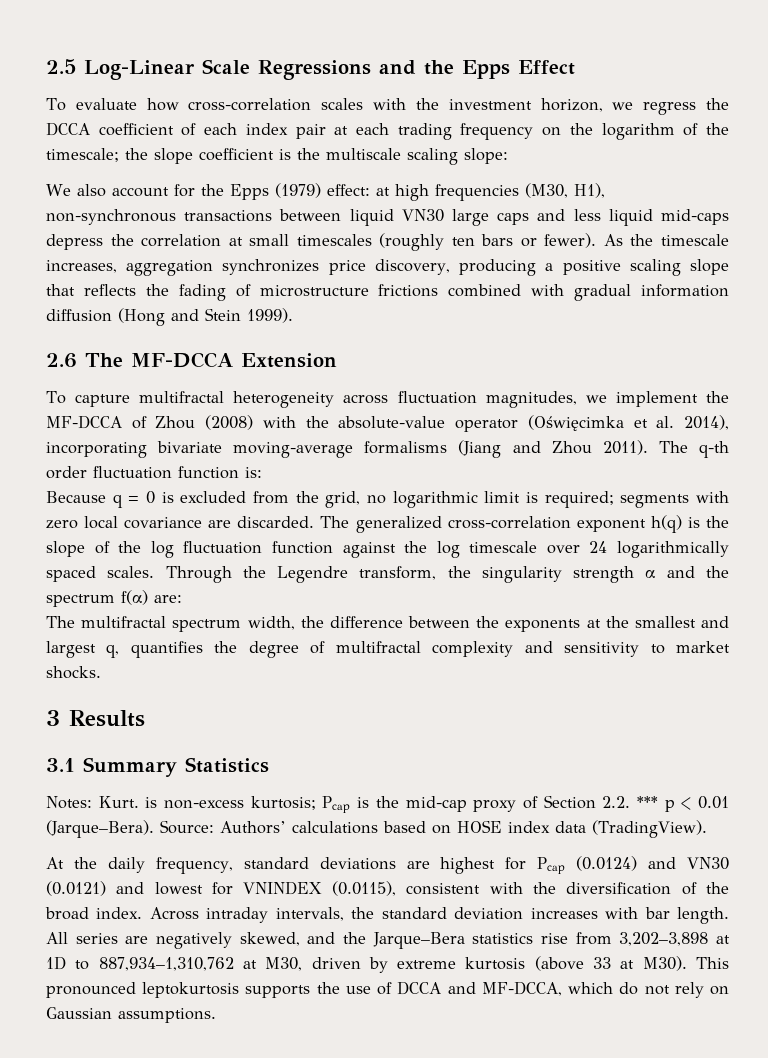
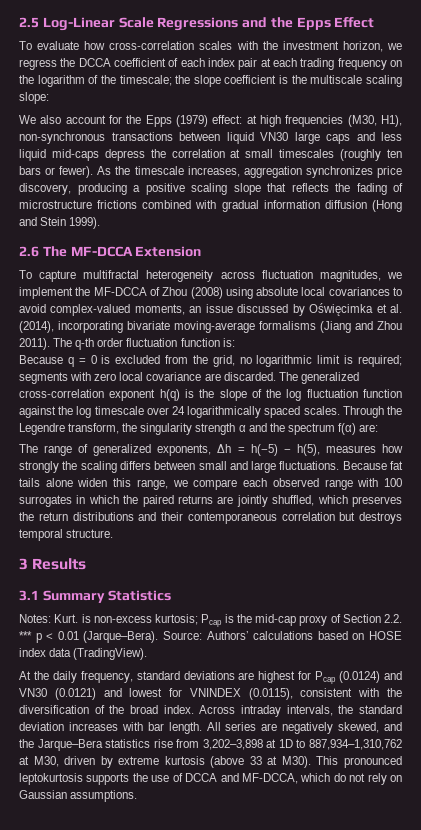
[262,415,624,432] with the absolute-value operator (Oświęcimka -> [225,287,403,299] [19,303,374,316] using absolute local covariances to avoid complex-valued moments, an issue discussed by Oświęcimka
[684,415,730,430] 2014), -> [19,321,54,333] (2014),
[81,616,729,632] [46,641,730,658] [46,666,101,679] multifractal spectrum width, the difference between the exponents at the smallest and largest q, quantifies the degree of multifractal complexity and sensitivity to market shocks. -> [44,444,403,456] [19,461,404,473] [19,478,402,490] [19,495,402,507] [19,512,402,524] [19,529,114,541] range of generalized exponents, Δh = h(−5) − h(5), measures how strongly the scaling differs between small and large fluctuations. Because fat tails alone widen this range, we compare each observed range with 100 surrogates in which the paired returns are jointly shuffled, which preserves the return distributions and their contemporaneous correlation but destroys temporal structure.

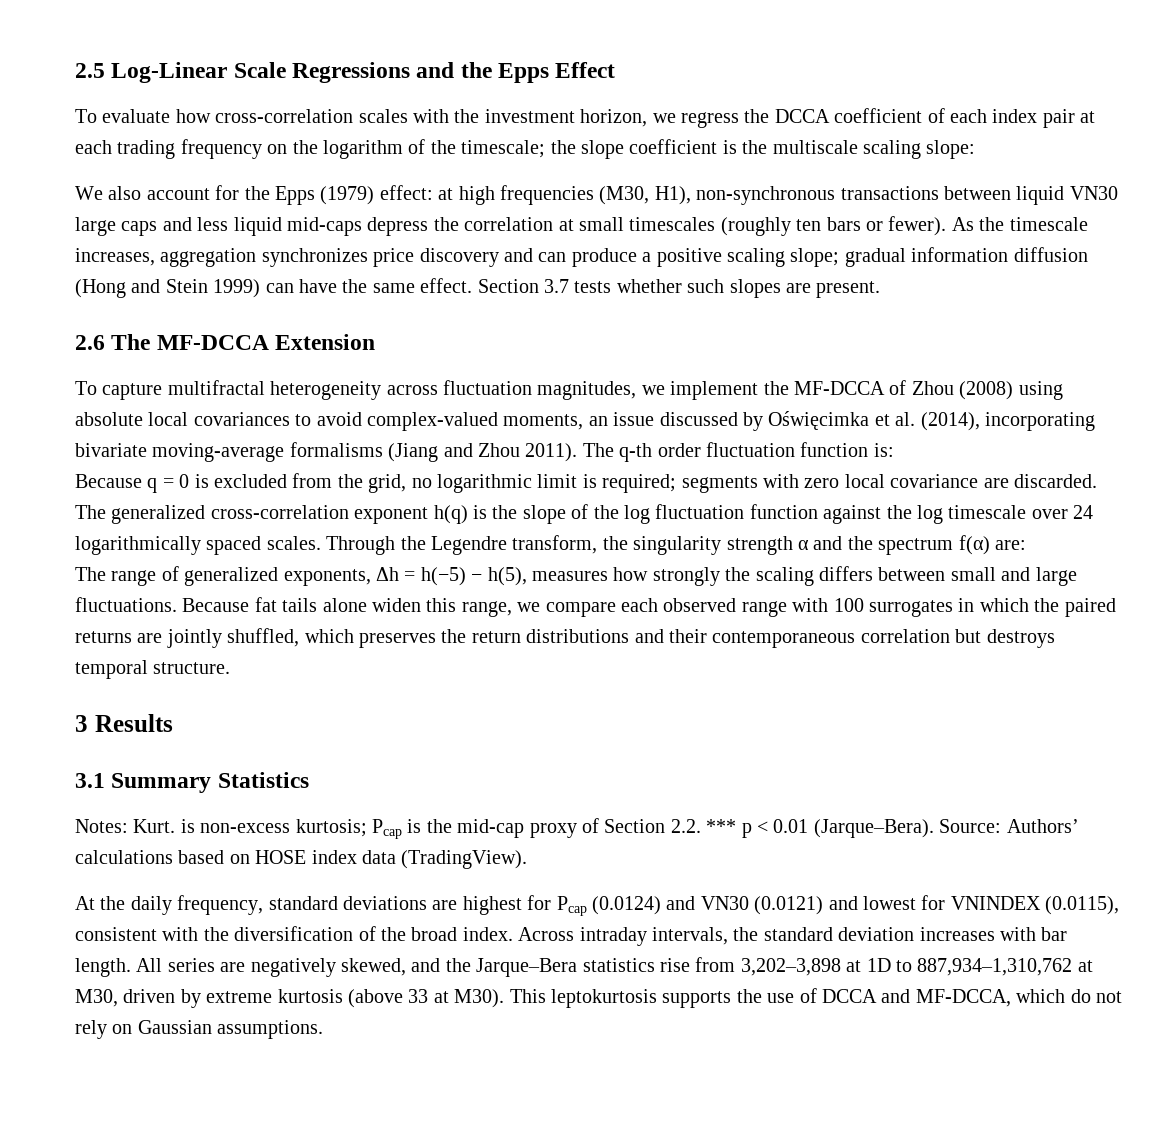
[19,183,403,195] [19,200,217,209] discovery, producing a positive scaling slope that reflects the fading of microstructure frictions combined with -> [419,248,840,267] discovery and can produce a positive scaling slope;
[69,217,101,229] 1999). -> [213,278,881,298] 1999) can have the same effect. Section 3.7 tests whether such slopes are present.
[344,756,402,768] pronounced -> (546, 996) none

